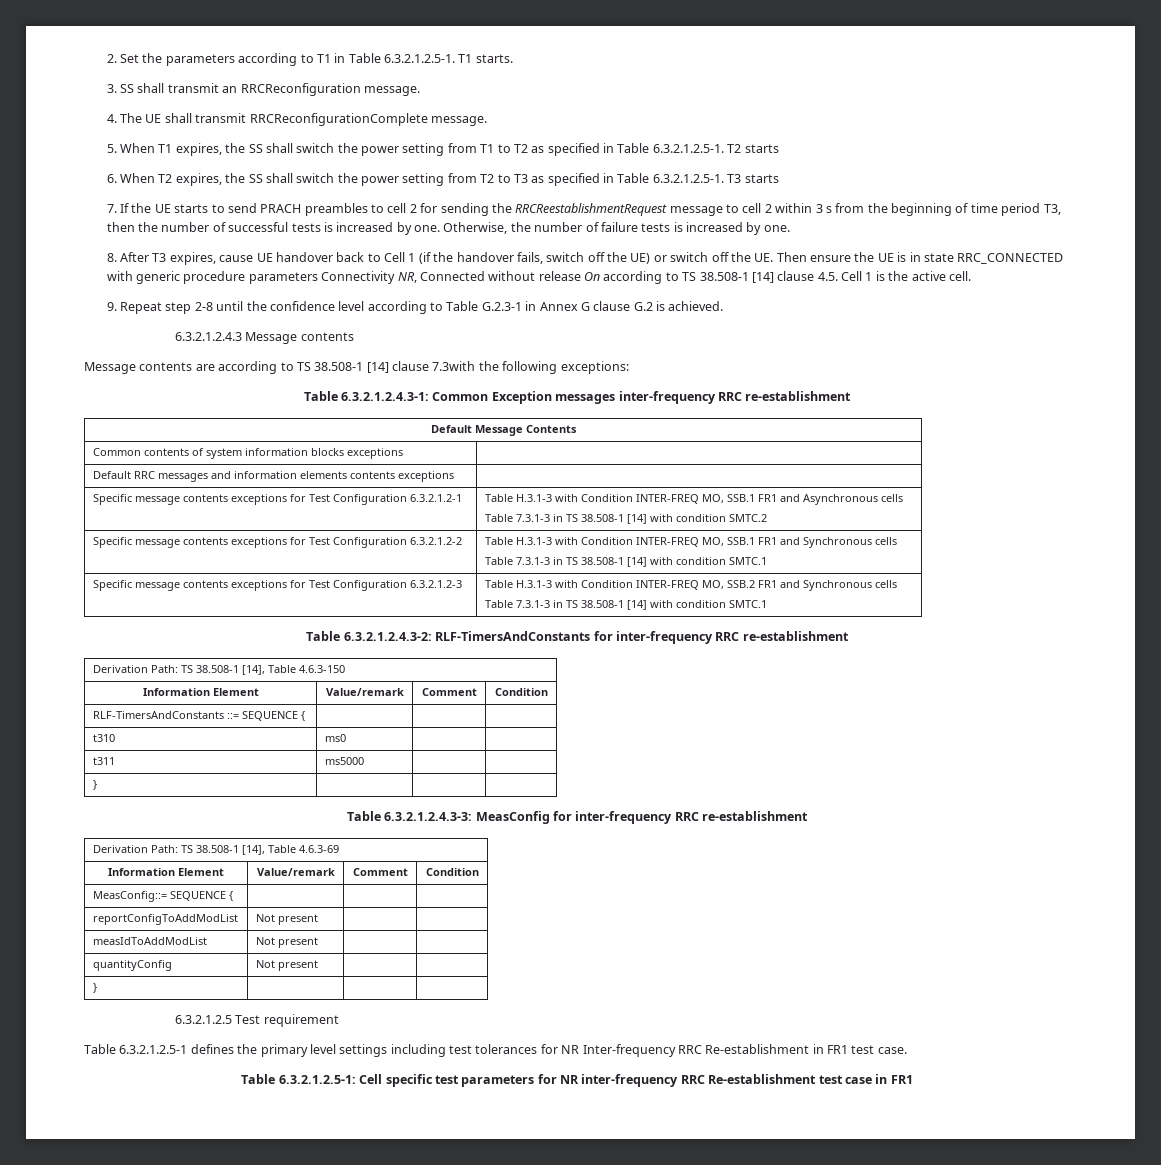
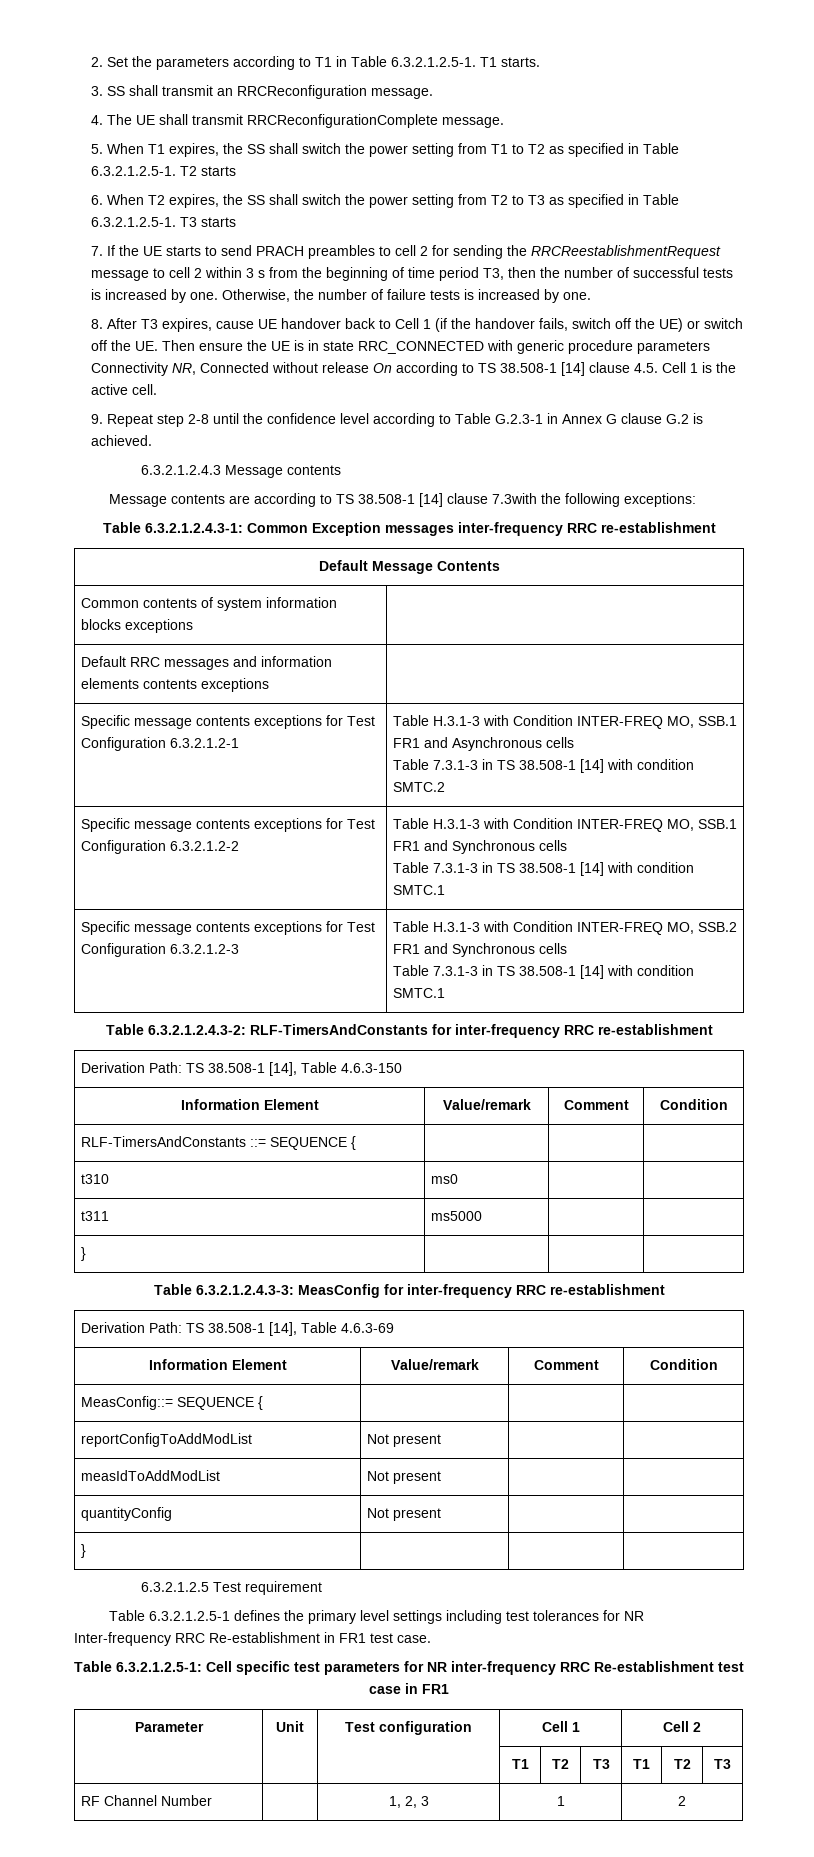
(913, 1079) none -> [134,1722,204,1732] [276,1721,304,1732] [345,1721,472,1735] [541,1721,580,1732] [662,1721,701,1732] [511,1759,529,1769] [552,1759,569,1769] [592,1759,610,1769] [633,1759,650,1769] [673,1759,691,1769] [714,1759,731,1769] [80,1795,212,1806] [388,1796,429,1808] [556,1796,565,1806] [677,1796,686,1806] // Parameter | Unit | Test configuration | Cell 1 | Cell 2 // | | | T1 | T2 | T3 | T1 | T2 | T3 // RF Channel Number | | 1, 2, 3 | 1 | 2

